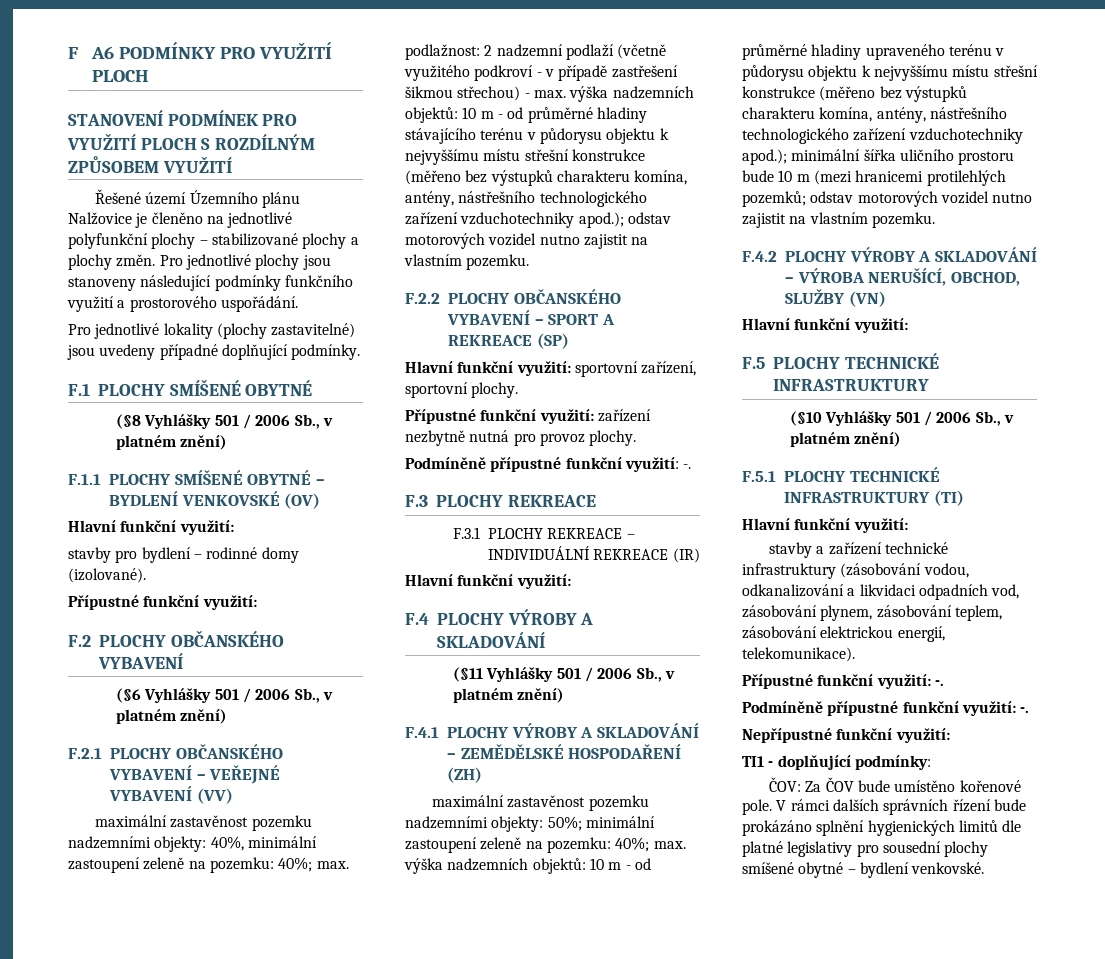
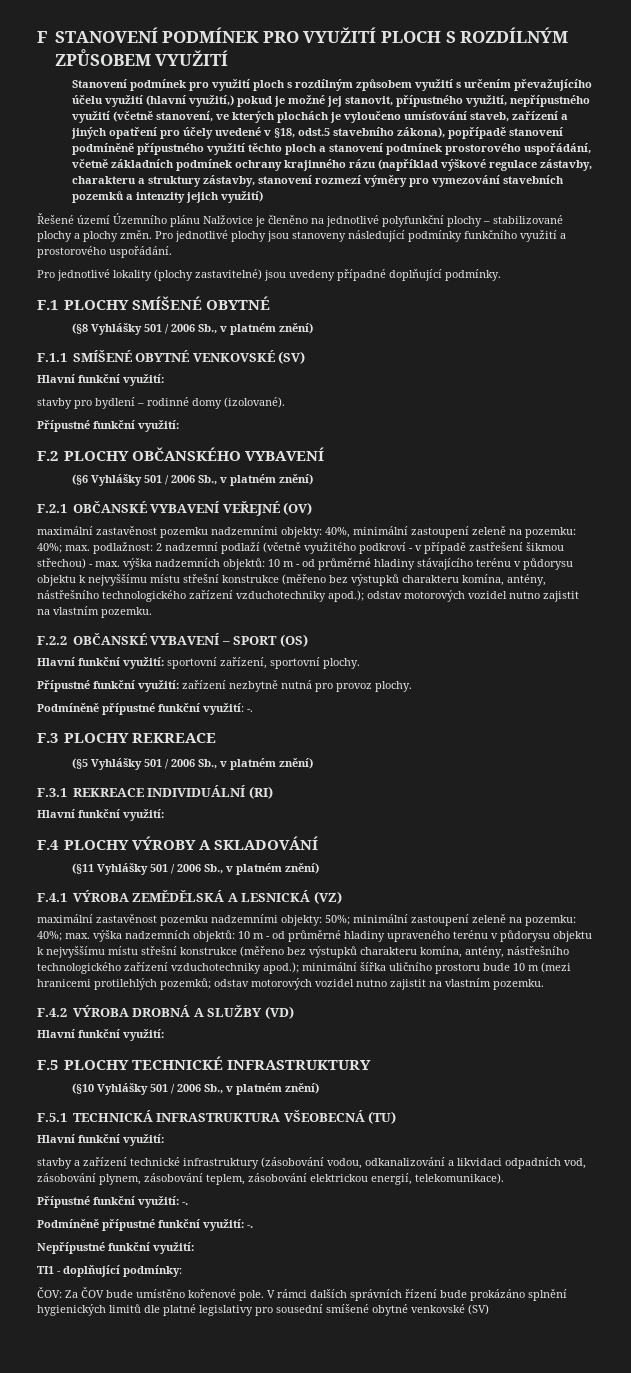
[90,42,332,59] [91,70,149,82] A6 PODMÍNKY PRO VYUŽITÍ PLOCH // -> (48, 37) none
(232, 164) none -> [72,79,593,91] [72,95,591,107] [72,111,569,123] [71,127,564,139] [72,143,592,155] [72,159,593,171] [72,175,565,187] [72,191,264,203] // Stanovení podmínek pro využití ploch s rozdílným způsobem využití s určením převažujícího účelu využití (hlavní využití,) pokud je možné jej stanovit, přípustného využití, nepřípustného využití (včetně stanovení, ve kterých plochách je vyloučeno umísťování staveb, zařízení a jiných opatření pro účely uvedené v §18, odst.5 stavebního zákona), popřípadě stanovení podmíněně přípustného využití těchto ploch a stanovení podmínek prostorového uspořádání, včetně základních podmínek ochrany krajinného rázu (například výškové regulace zástavby, charakteru a struktury zástavby, stanovení rozmezí výměry pro vymezování stavebních pozemků a intenzity jejich využití)
[109,470,325,485] [109,491,321,509] PLOCHY SMÍŠENÉ OBYTNÉ – BYDLENÍ VENKOVSKÉ (OV) -> [72,350,306,364] SMÍŠENÉ OBYTNÉ VENKOVSKÉ (SV)
[110,744,283,759] [109,765,281,784] [109,786,233,804] PLOCHY OBČANSKÉHO VYBAVENÍ – VEŘEJNÉ VYBAVENÍ (VV) -> [72,501,313,516] OBČANSKÉ VYBAVENÍ VEŘEJNÉ (OV)
[448,289,621,304] PLOCHY OBČANSKÉHO -> [72,633,148,645] OBČANSKÉ
[601,314,615,325] [448,333,569,349] A REKREACE (SP) -> [279,634,308,647] (OS)
[452,527,635,539] [487,546,700,563] F.3.1 PLOCHY REKREACE – INDIVIDUÁLNÍ REKREACE (IR) -> [72,758,314,770] [37,785,273,799] (§5 Vyhlášky 501 / 2006 Sb., v platném znění) // F.3.1 REKREACE INDIVIDUÁLNÍ (RI)
[447,723,699,738] [447,744,682,759] [447,767,482,783] PLOCHY VÝROBY A SKLADOVÁNÍ – ZEMĚDĚLSKÉ HOSPODAŘENÍ (ZH) -> [72,890,342,904] VÝROBA ZEMĚDĚLSKÁ A LESNICKÁ (VZ)
[785,247,1037,262] [785,268,1020,286] [785,289,886,307] PLOCHY VÝROBY A SKLADOVÁNÍ – VÝROBA NERUŠÍCÍ, OBCHOD, SLUŽBY (VN) -> [72,1005,294,1019] VÝROBA DROBNÁ A SLUŽBY (VD)
[784,467,940,482] [784,490,964,506] PLOCHY TECHNICKÉ INFRASTRUKTURY (TI) -> [72,1110,397,1124] TECHNICKÁ INFRASTRUKTURA VŠEOBECNÁ (TU)
[944,841,989,857] plochy -> (323, 1308) none
[847,862,985,878] – bydlení venkovské. -> [411,1304,489,1315] venkovské (SV)

